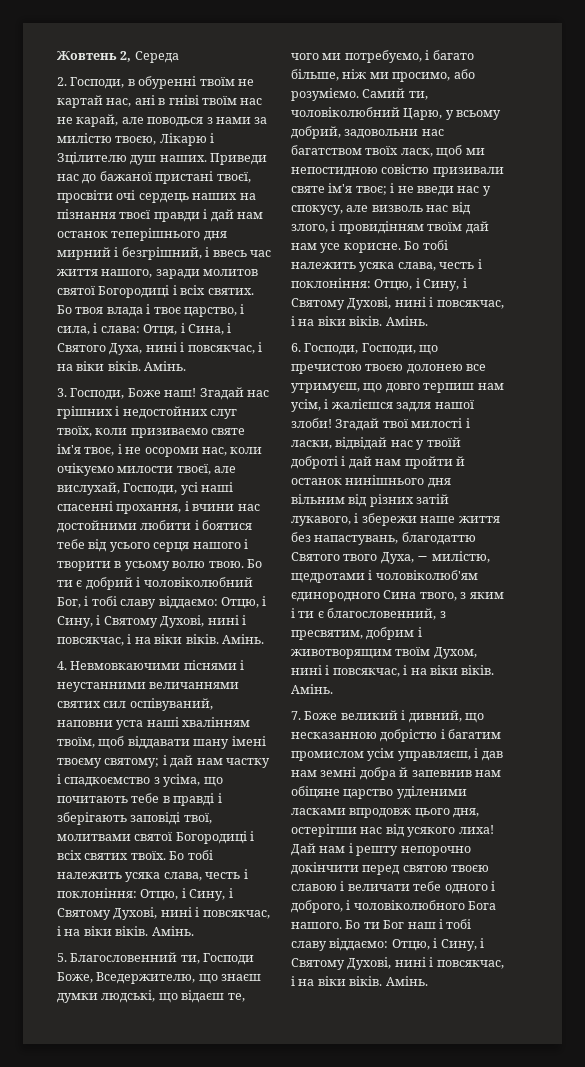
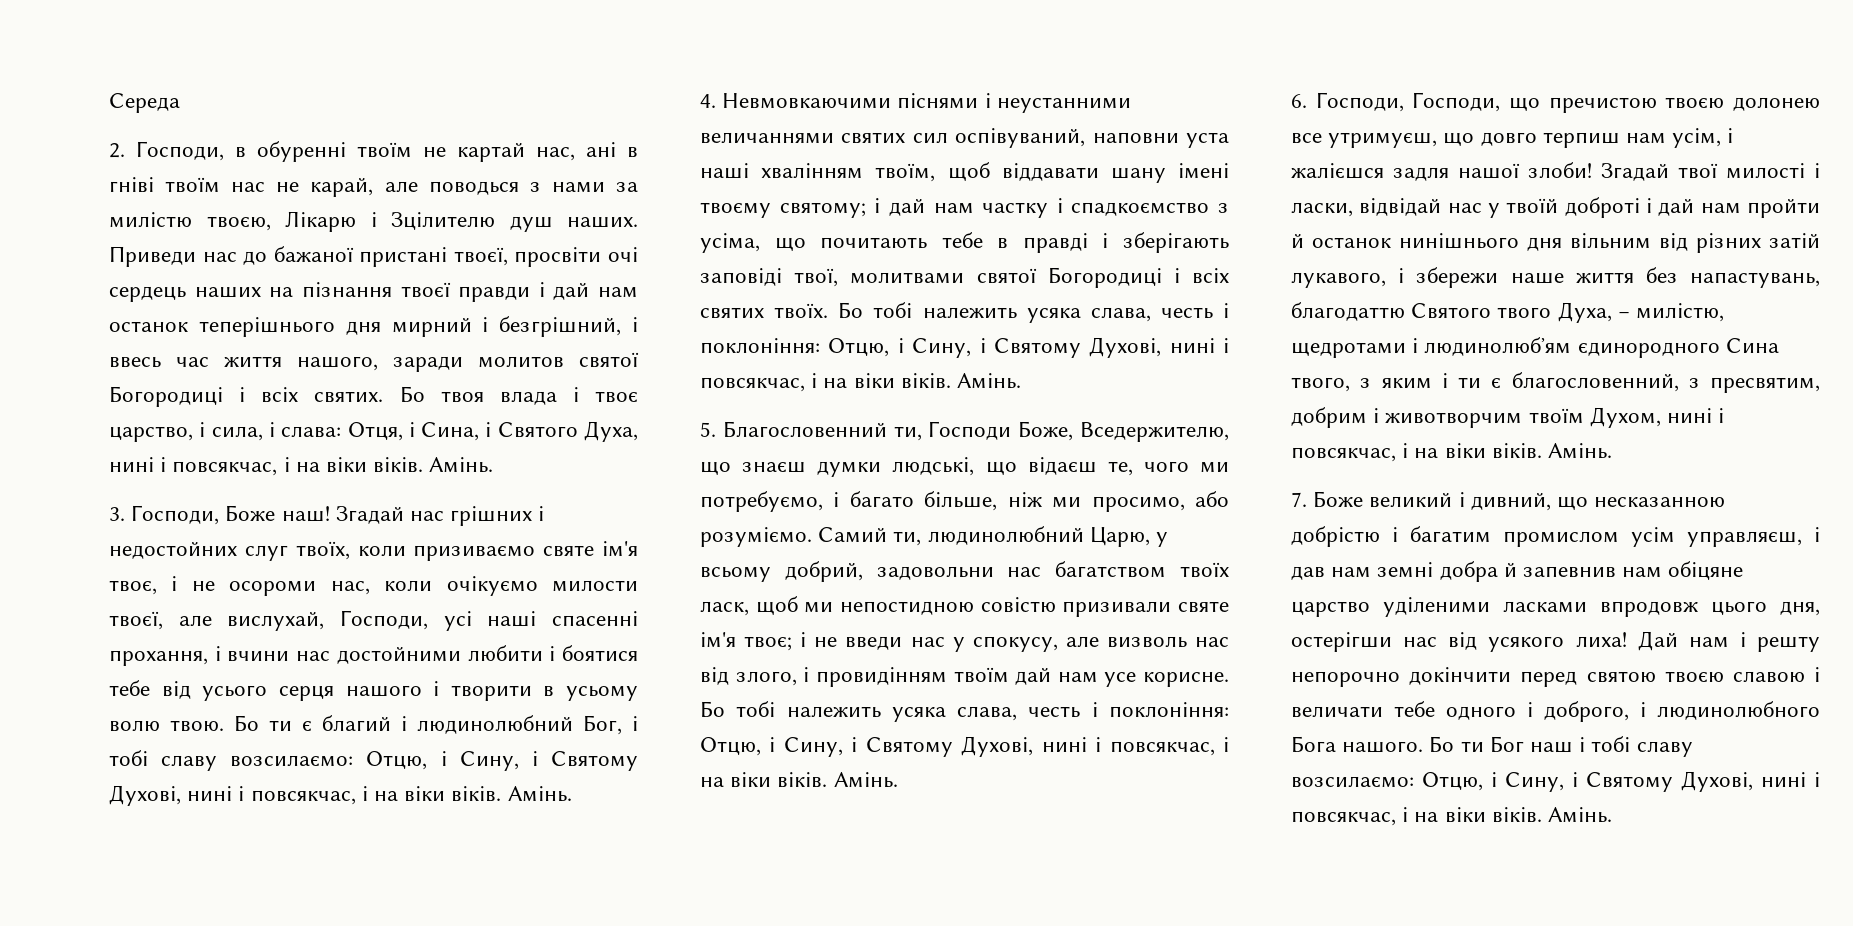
[57,51,132,62] Жовтень 2, -> (109, 103) none
[85,577,253,590] добрий і чоловіколюбний -> [322,715,573,734] благий і людинолюбний
[158,596,218,609] віддаємо: -> [230,755,354,767] возсилаємо:
[291,107,400,117] чоловіколюбний -> [927,526,1084,545] людинолюбний
[375,570,478,580] чоловіколюб'ям -> [1424,337,1572,356] людинолюбʼям
[291,649,392,659] животворящим -> [1385,412,1523,428] животворчим
[353,900,465,910] чоловіколюбного -> [1657,701,1820,720] людинолюбного
[329,938,389,951] віддаємо: -> [1291,776,1414,788] возсилаємо:

